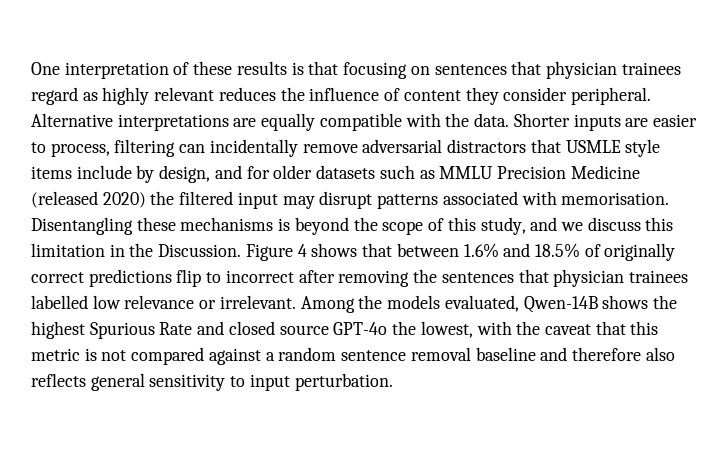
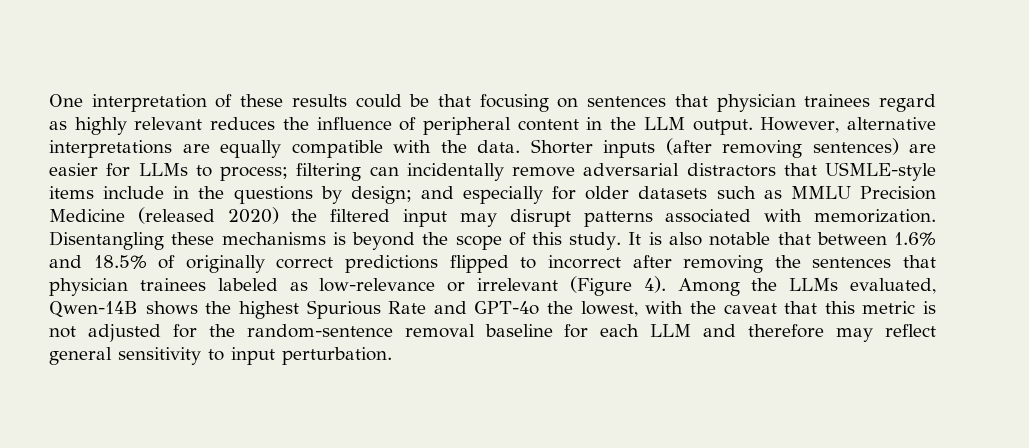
[291,62,304,75] is -> [355,94,430,108] could be
[403,87,651,105] [31,113,113,127] content they consider peripheral. Alternative -> [423,117,937,135] peripheral content in the LLM output. However, alternative
[625,114,697,127] [31,142,110,157] are easier to process, -> [665,138,936,158] [49,163,288,181] (after removing sentences) are easier for LLMs to process;
[565,139,661,157] [31,165,242,183] USMLE style items include by design, and -> [825,162,936,181] [49,186,544,204] USMLE-style items include in the questions by design; and especially
[561,192,670,205] memorisation. -> [814,209,937,223] memorization.
[480,217,674,235] [31,243,358,261] study, and we discuss this limitation in the Discussion. Figure 4 shows -> [569,232,771,250] study. It is also notable
[176,269,202,287] flip -> [449,255,509,273] flipped
[31,295,296,309] labelled low relevance or irrelevant. -> [217,276,666,296] labeled as low-relevance or irrelevant (Figure 4).
[387,295,441,309] models -> [789,278,839,291] LLMs
[228,321,329,335] closed source -> (467, 307) none
[131,347,675,365] [31,373,86,387] compared against a random sentence removal baseline and therefore also reflects -> [87,324,936,342] adjusted for the random-sentence removal baseline for each LLM and therefore may reflect

